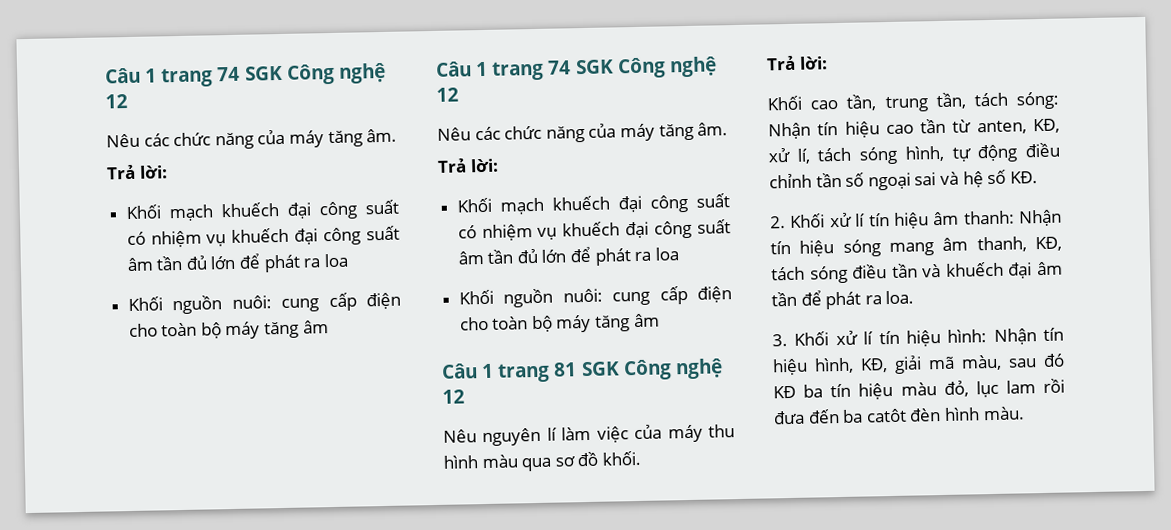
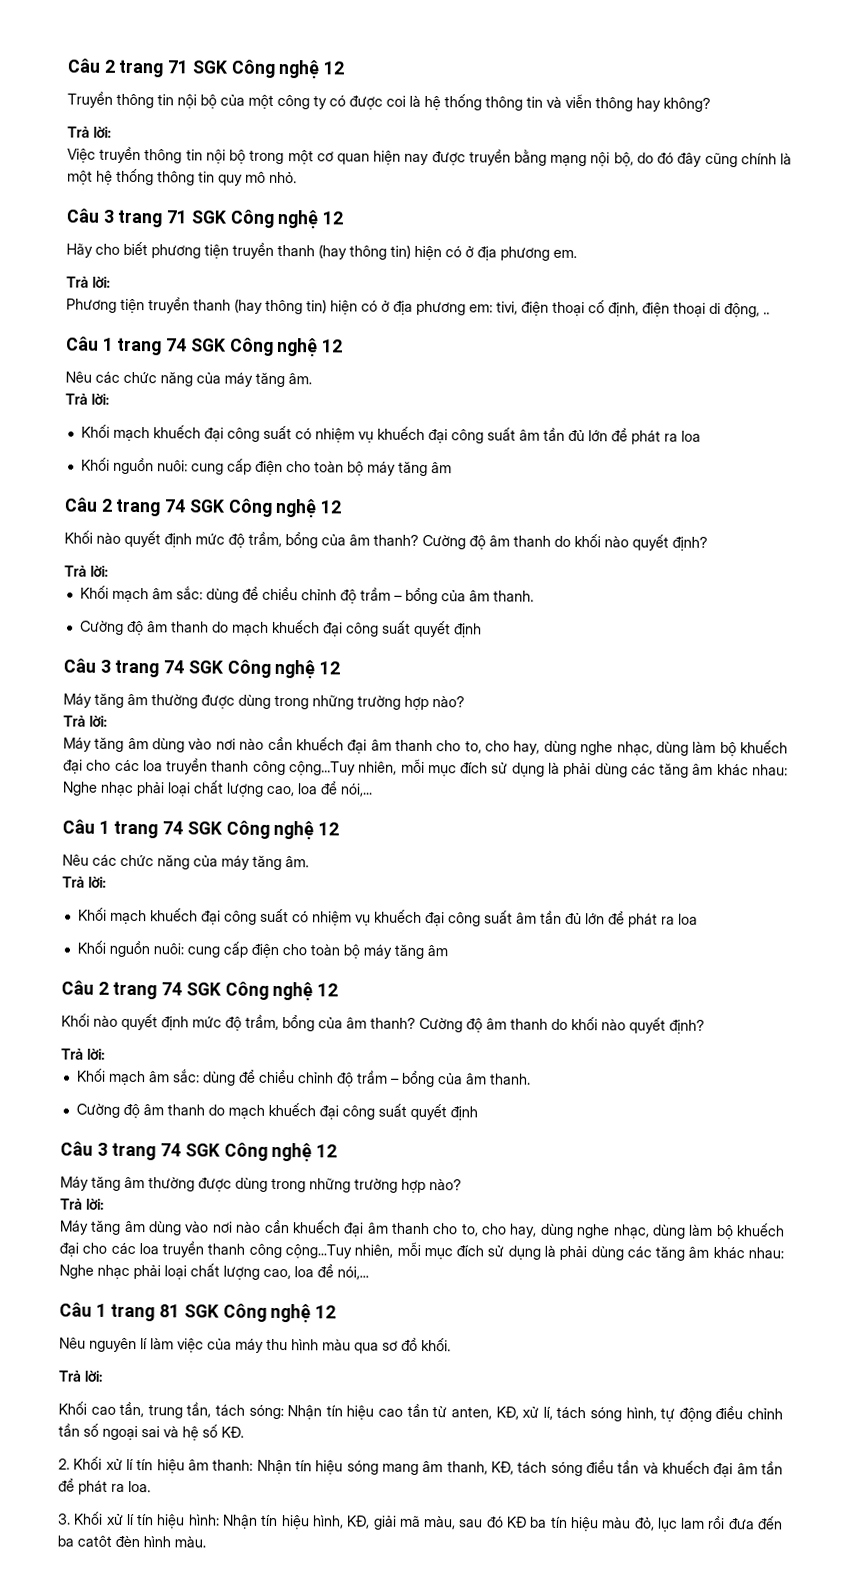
[105,67,141,84] Câu -> [67,58,345,79] [67,90,711,112] [67,126,111,138] [67,145,793,168] [67,167,297,186] [66,208,344,229] [66,240,577,261] [66,276,110,288] [66,296,770,318] [66,336,99,351] Câu 2 trang 71 SGK Công nghệ 12 // Truyền thông tin nội bộ của một công ty có được coi là hệ thống thông tin và viễn thông hay không? // Trả lời: // Việc truyền thông tin nội bộ trong một cơ quan hiện nay được truyền bằng mạng nội bộ, do đó đây cũng chính là một hệ thống thông tin quy mô nhỏ. // Câu 3 trang 71 SGK Công nghệ 12 // Hãy cho biết phương tiện truyền thanh (hay thông tin) hiện có ở địa phương em. // Trả lời: // Phương tiện truyền thanh (hay thông tin) hiện có ở địa phương em: tivi, điện thoại cố định, điện thoại di động, .. // Câu
(329, 327) none -> [64,497,342,518] [64,529,708,551] [64,565,108,577] [79,584,534,605] [79,618,482,638] [63,658,341,679] [63,693,465,711] [63,715,107,727] [63,736,789,757] [63,757,789,778] [62,780,373,797] // Câu 2 trang 74 SGK Công nghệ 12 // Khối nào quyết định mức độ trầm, bổng của âm thanh? Cường độ âm thanh do khối nào quyết định? // Trả lời: // Khối mạch âm sắc: dùng để chiều chỉnh độ trầm – bổng của âm thanh. // Cường độ âm thanh do mạch khuếch đại công suất quyết định // Câu 3 trang 74 SGK Công nghệ 12 // Máy tăng âm thường được dùng trong những trường hợp nào? // Trả lời: // Máy tăng âm dùng vào nơi nào cần khuếch đại âm thanh cho to, cho hay, dùng nghe nhạc, dùng làm bộ khuếch đại cho các loa truyền thanh công cộng...Tuy nhiên, mỗi mục đích sử dụng là phải dùng các tăng âm khác nhau: Nghe nhạc phải loại chất lượng cao, loa để nói,...
(660, 320) none -> [61,980,339,1001] [61,1012,705,1034] [61,1048,105,1060] [76,1067,531,1088] [75,1101,478,1121] [60,1141,338,1162] [60,1176,462,1194] [60,1198,104,1210] [59,1219,786,1240] [59,1240,785,1261] [59,1263,369,1280] // Câu 2 trang 74 SGK Công nghệ 12 // Khối nào quyết định mức độ trầm, bổng của âm thanh? Cường độ âm thanh do khối nào quyết định? // Trả lời: // Khối mạch âm sắc: dùng để chiều chỉnh độ trầm – bổng của âm thanh. // Cường độ âm thanh do mạch khuếch đại công suất quyết định // Câu 3 trang 74 SGK Công nghệ 12 // Máy tăng âm thường được dùng trong những trường hợp nào? // Trả lời: // Máy tăng âm dùng vào nơi nào cần khuếch đại âm thanh cho to, cho hay, dùng nghe nhạc, dùng làm bộ khuếch đại cho các loa truyền thanh công cộng...Tuy nhiên, mỗi mục đích sử dụng là phải dùng các tăng âm khác nhau: Nghe nhạc phải loại chất lượng cao, loa để nói,...

